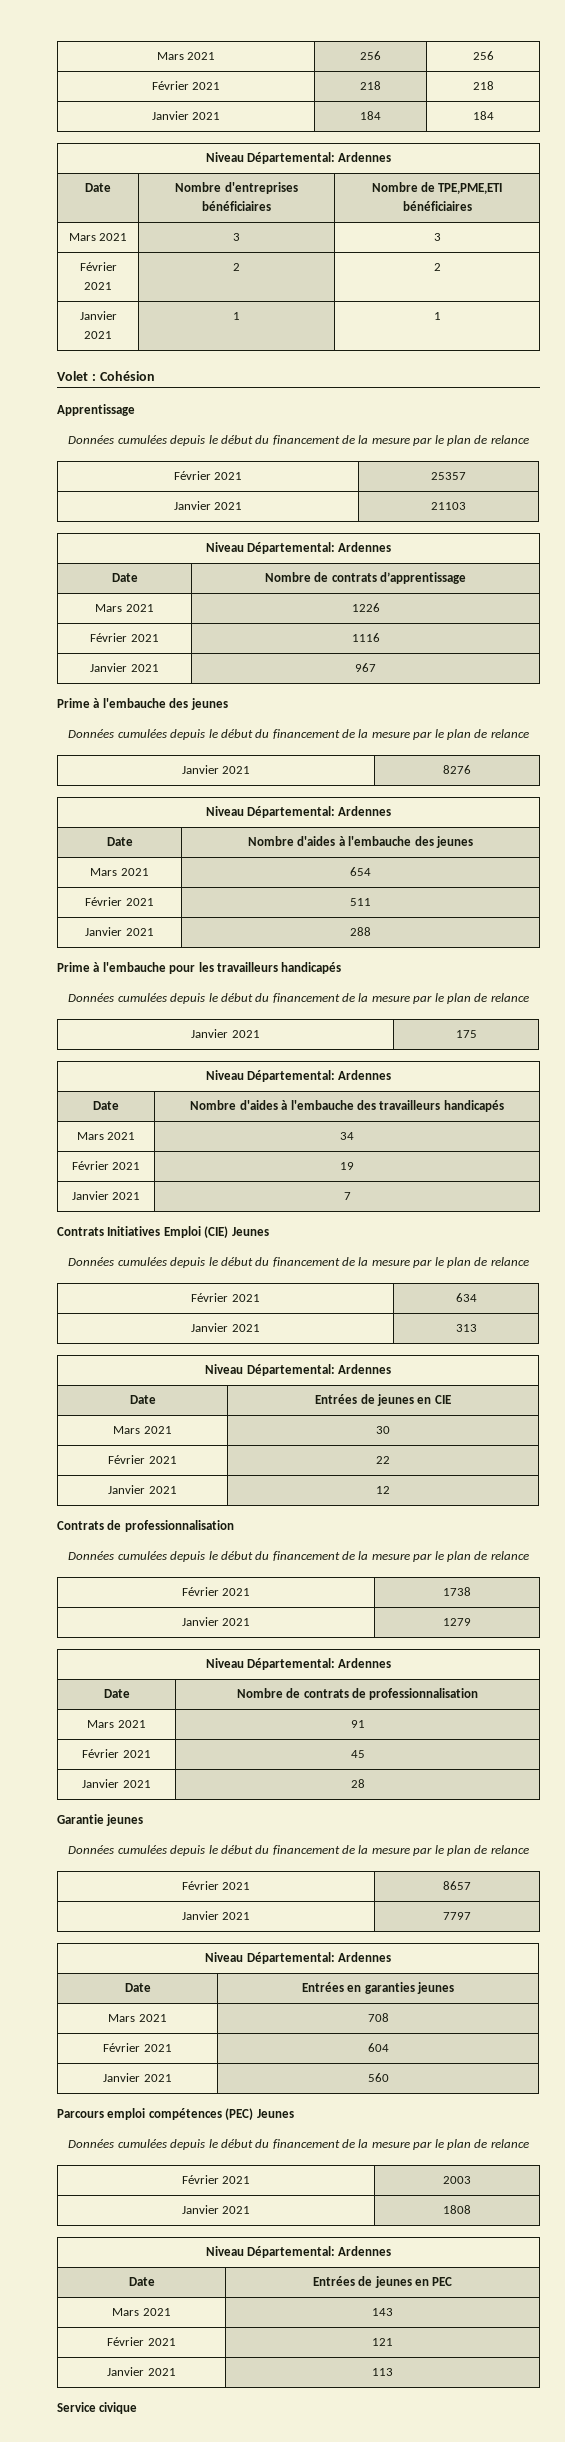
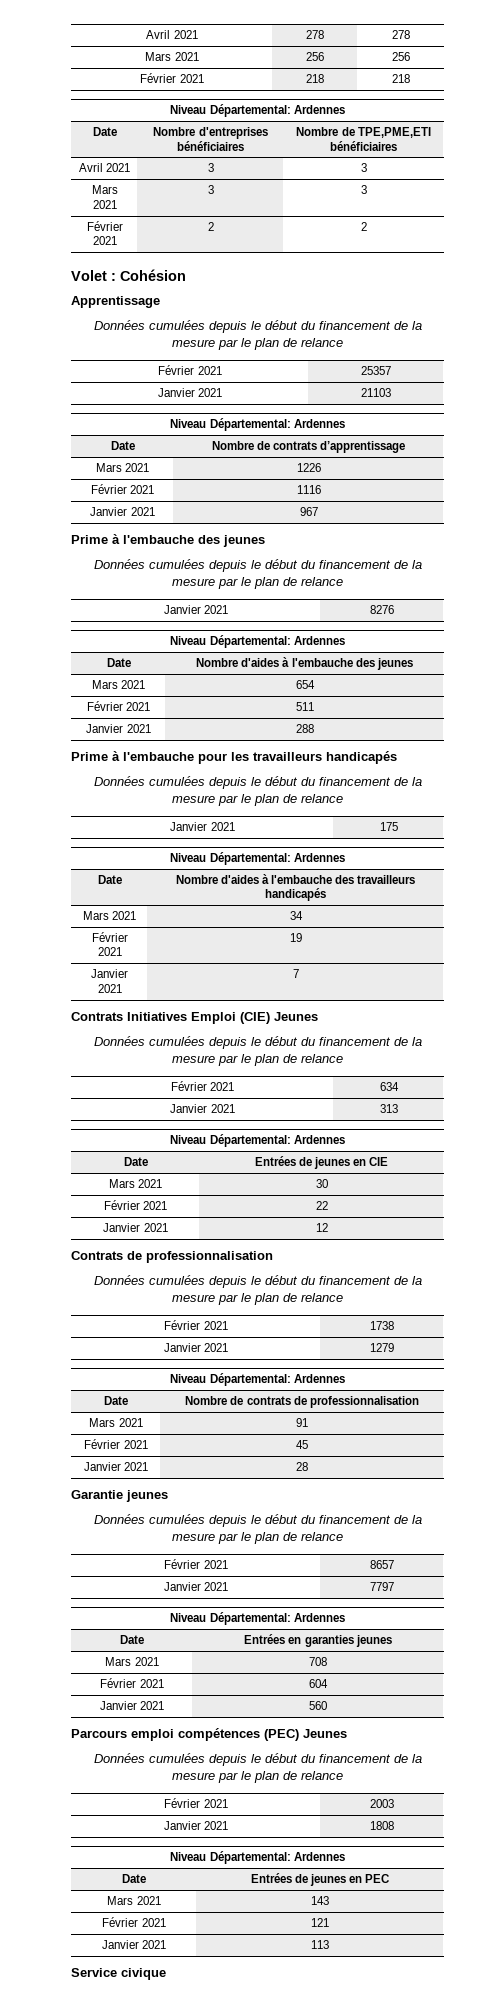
(156, 56) none -> [146,30,198,39] [306,30,324,39] [391,30,410,39] Avril 2021 | 278 | 278 //
[151,111,221,120] [360,111,381,120] [472,111,494,120] // Janvier 2021 | 184 | 184 -> (410, 78) none
(472, 206) none -> [78,163,131,172] [207,163,214,172] [360,163,367,172] // Avril 2021 | 3 | 3
[79,311,117,320] [84,331,112,339] [233,312,240,320] [433,312,441,320] // Janvier 2021 | 1 | 1 -> (367, 226) none

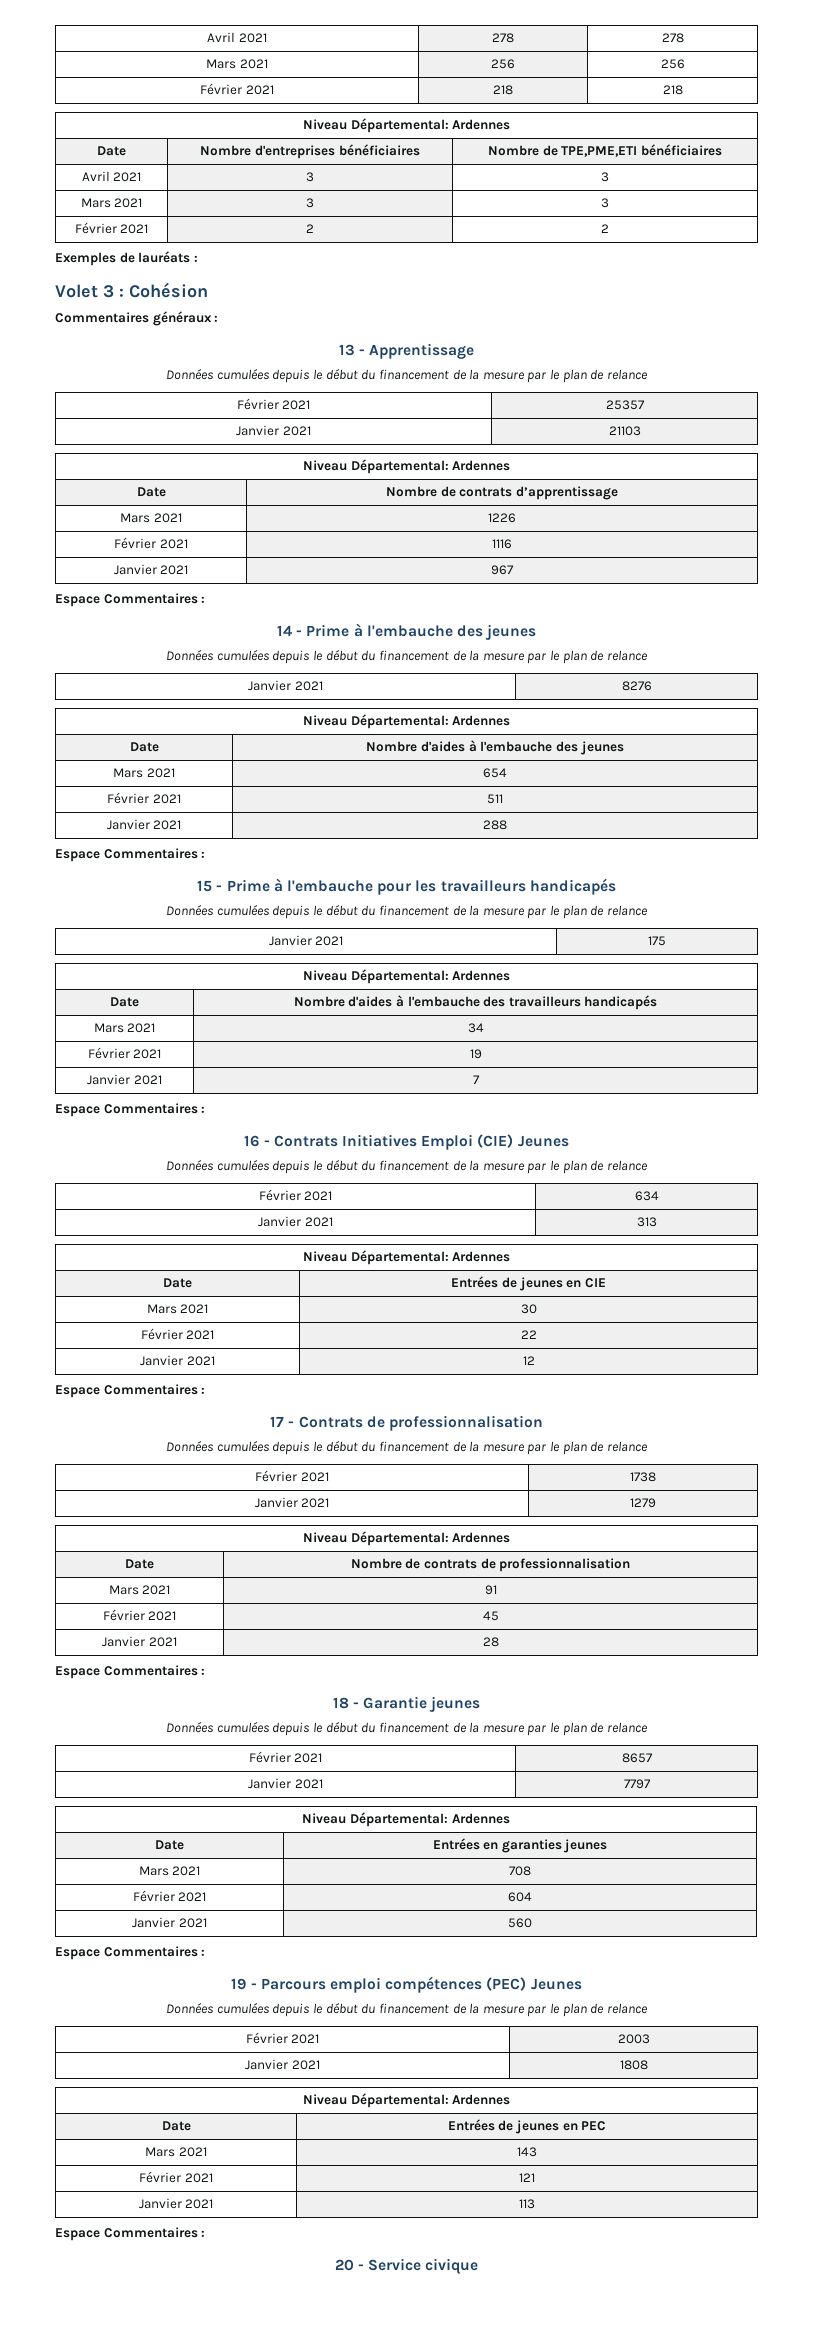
(367, 226) none -> [55,251,198,266] // Exemples de lauréats :
(107, 275) none -> [103,285,114,298] 3
(186, 275) none -> [55,311,219,326] [338,344,365,356] Commentaires généraux : // 13 -
(318, 511) none -> [55,593,206,607] [276,625,303,636] Espace Commentaires : // 14 -
(314, 728) none -> [55,848,206,862] [197,880,223,892] Espace Commentaires : // 15 -
(299, 973) none -> [55,1103,206,1117] [244,1135,270,1147] Espace Commentaires : // 16 -
(328, 1227) none -> [55,1384,206,1398] [270,1416,295,1427] Espace Commentaires : // 17 -
(308, 1466) none -> [55,1665,206,1679] [332,1697,359,1709] Espace Commentaires : // 18 -
(327, 1705) none -> [55,1946,206,1960] [231,1978,257,1990] Espace Commentaires : // 19 -
(329, 1944) none -> [55,2227,206,2241] [334,2259,364,2271] Espace Commentaires : // 20 -

